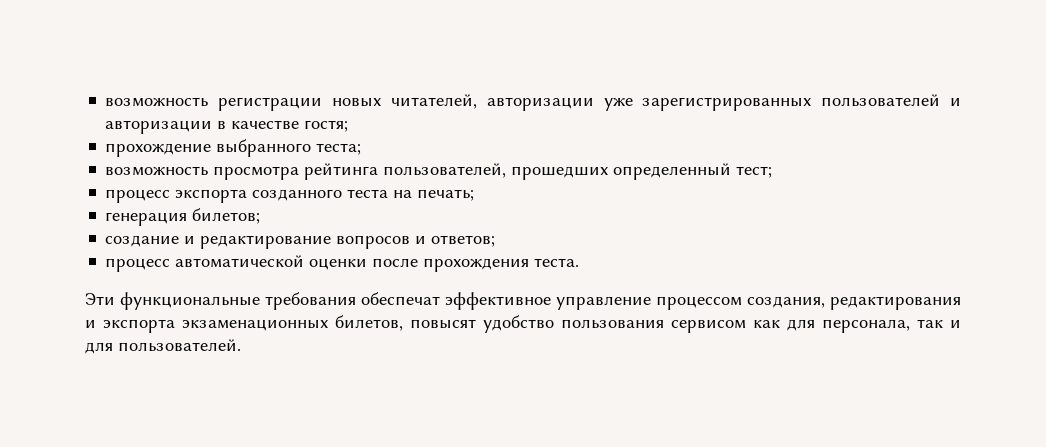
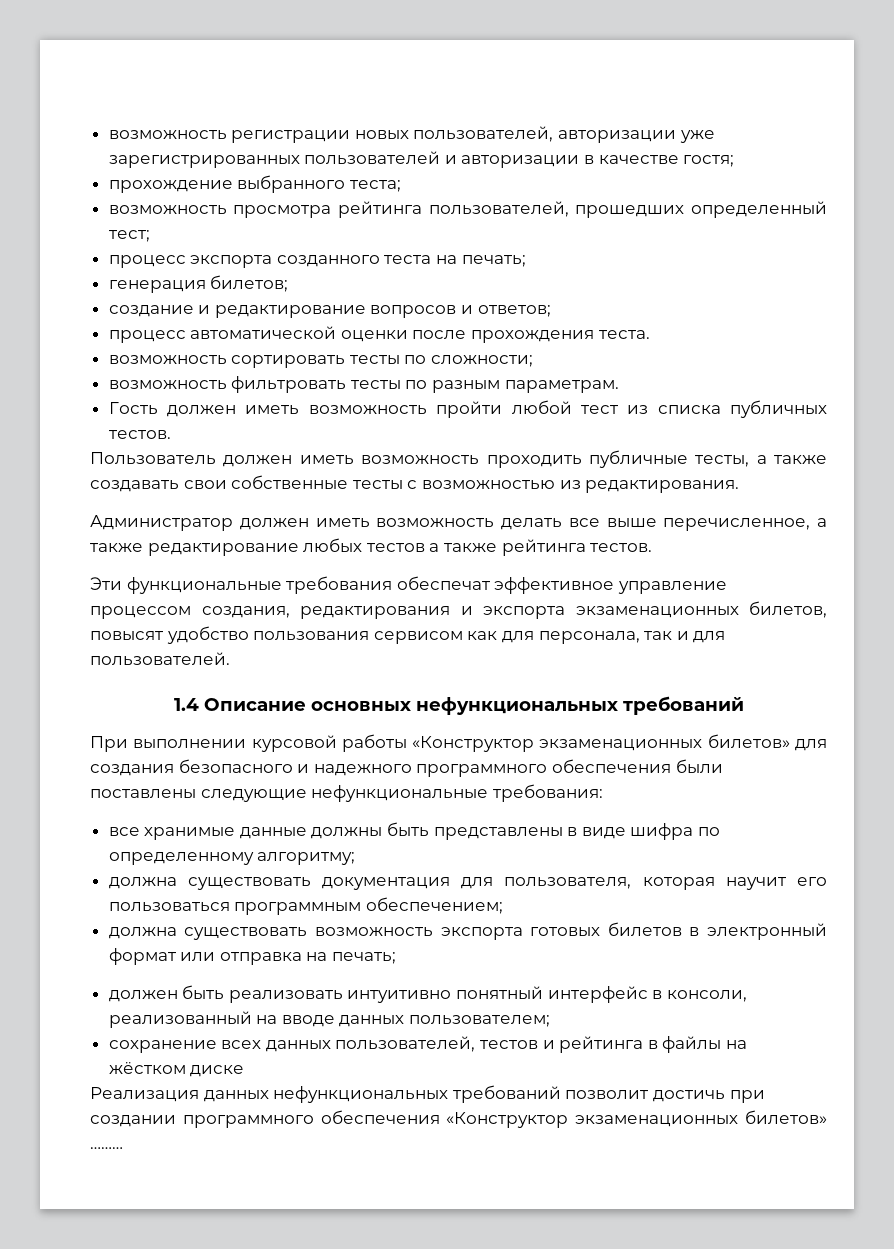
[390,94,477,109] читателей, -> [413,126,554,142] пользователей,
(580, 262) none -> [108,355,534,368] [108,376,619,393] [108,400,827,418] [108,430,171,439] [90,450,827,468] [90,475,740,493] [90,515,827,531] [90,538,653,556] // возможность сортировать тесты по сложности; // возможность фильтровать тесты по разным параметрам. // Гость должен иметь возможность пройти любой тест из списка публичных тестов. // Пользователь должен иметь возможность проходить публичные тесты, а также создавать свои собственные тесты с возможностью из редактирования. // Администратор должен иметь возможность делать все выше перечисленное, а также редактирование любых тестов а также рейтинга тестов.
(241, 345) none -> [173,696,744,715] [90,734,827,752] [90,759,723,777] [90,784,603,802] [108,822,721,840] [108,852,356,865] [108,877,827,890] [108,897,503,915] [108,922,828,940] [108,948,397,965] [108,985,747,1003] [108,1011,551,1028] [108,1036,748,1053] [108,1062,245,1077] [90,1085,765,1103] [90,1110,827,1128] [90,1147,123,1149] // 1.4 Описание основных нефункциональных требований // При выполнении курсовой работы «Конструктор экзаменационных билетов» для создания безопасного и надежного программного обеспечения были поставлены следующие нефункциональные требования: // все хранимые данные должны быть представлены в виде шифра по определенному алгоритму; // должна существовать документация для пользователя, которая научит его пользоваться программным обеспечением; // должна существовать возможность экспорта готовых билетов в электронный формат или отправка на печать; // должен быть реализовать интуитивно понятный интерфейс в консоли, реализованный на вводе данных пользователем; // сохранение всех данных пользователей, тестов и рейтинга в файлы на жёстком диске // Реализация данных нефункциональных требований позволит достичь при создании программного обеспечения «Конструктор экзаменационных билетов» ………

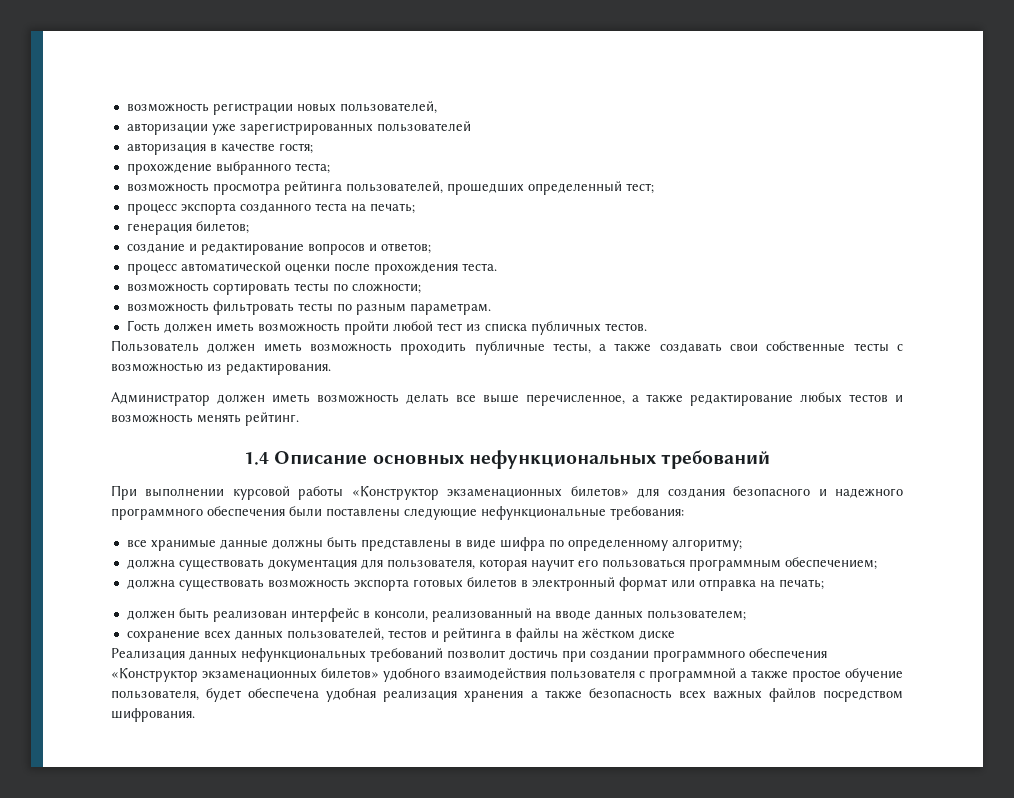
(554, 134) none -> (437, 107) //
[444,155,580,168] и авторизации -> [126,143,206,155] // авторизация
[429,539,653,556] [90,576,727,594] [90,601,827,619] [90,626,726,644] [90,652,230,666] а также рейтинга тестов. // Эти функциональные требования обеспечат эффективное управление процессом создания, редактирования и экспорта экзаменационных билетов, повысят удобство пользования сервисом как для персонала, так и для пользователей. -> [895,395,903,402] [111,412,299,426] и возможность менять рейтинг.
[228,986,544,1003] реализовать интуитивно понятный -> [212,610,287,622] реализован
[90,1147,123,1149] ……… -> [383,668,903,682] [111,688,903,702] [111,708,195,722] удобного взаимодействия пользователя с программной а также простое обучение пользователя, будет обеспечена удобная реализация хранения а также безопасность всех важных файлов посредством шифрования.

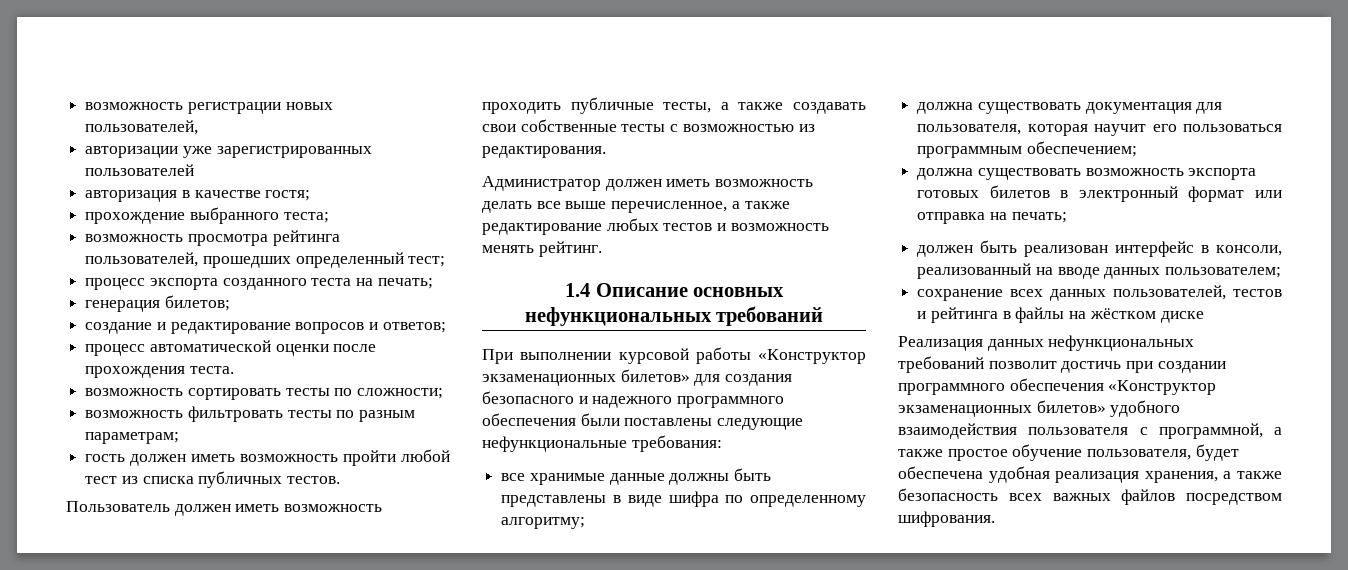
[409,303,491,315] [126,320,160,332] параметрам. // Гость -> [85,432,180,444] [85,454,126,462] параметрам; // гость
[649,668,736,682] программной -> [1158,423,1263,439] программной,
[464,691,524,702] хранения -> [1144,471,1218,483] хранения,

